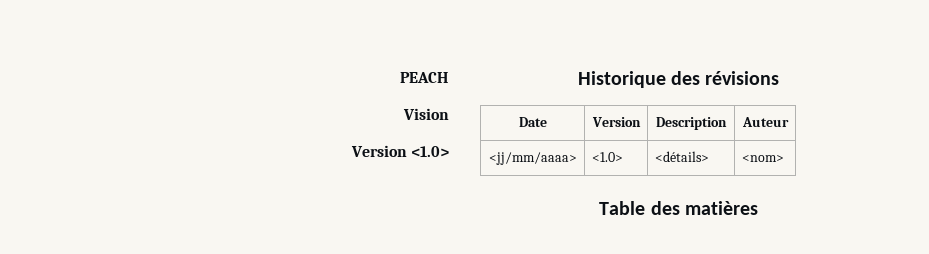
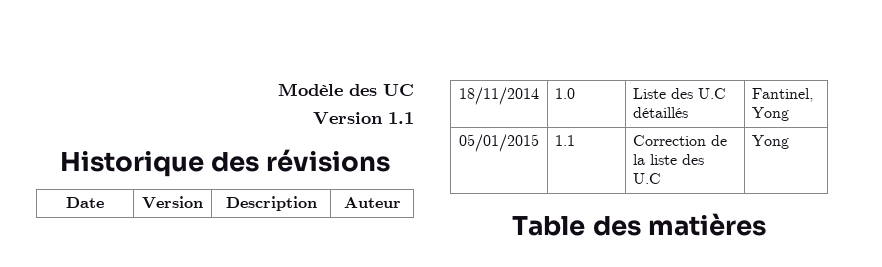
[400,72,449,83] [403,108,449,120] [350,145,449,157] PEACH // Vision // Version <1.0> -> [278,83,414,96] [313,112,414,124] Modèle des UC // Version 1.1
[488,152,577,165] [591,152,623,162] [654,151,709,162] [741,155,784,162] <jj/mm/aaaa> | <1.0> | <détails> | <nom> -> [459,87,539,105] [555,88,576,99] [633,88,727,99] [633,107,689,118] [752,88,814,102] [752,107,790,121] [459,134,539,152] [555,135,576,146] [633,135,728,146] [633,154,705,165] [633,173,662,184] [752,135,790,149] 18/11/2014 | 1.0 | Liste des U.C détaillés | Fantinel, Yong // 05/01/2015 | 1.1 | Correction de la liste des U.C | Yong

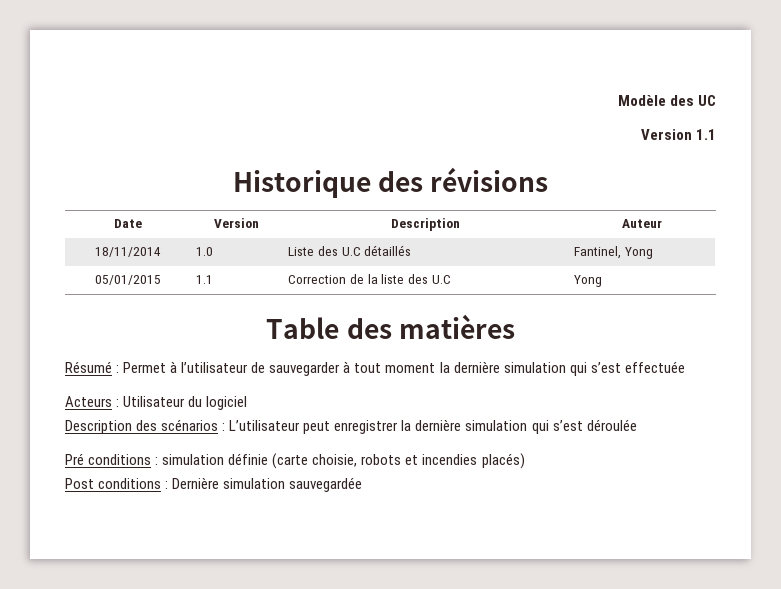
(766, 224) none -> [65,361,685,376] [65,396,248,410] [65,419,637,434] [65,453,525,469] [65,477,363,492] // Résumé : Permet à l’utilisateur de sauvegarder à tout moment la dernière simulation qui s’est effectuée // Acteurs : Utilisateur du logiciel // Description des scénarios : L’utilisateur peut enregistrer la dernière simulation qui s’est déroulée // Pré conditions : simulation définie (carte choisie, robots et incendies placés) // Post conditions : Dernière simulation sauvegardée

